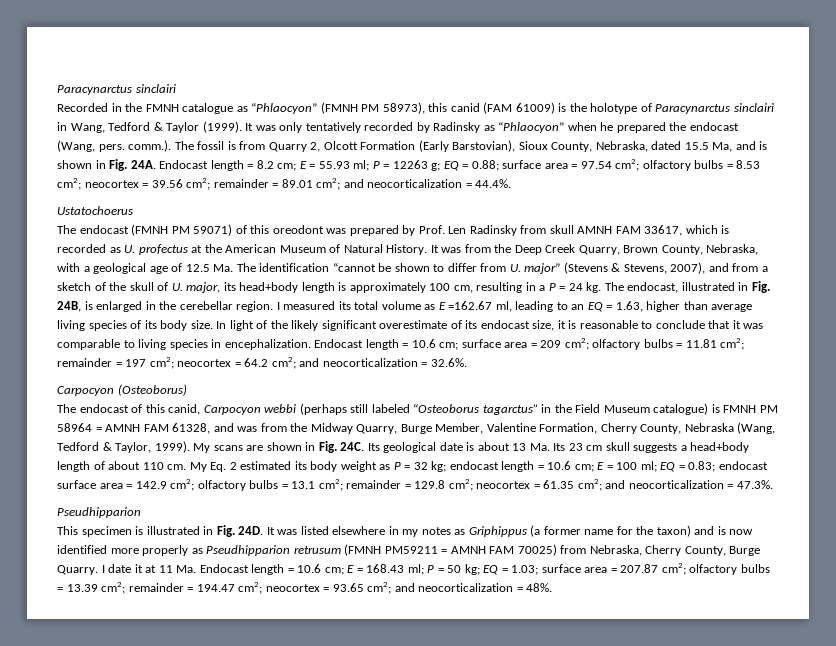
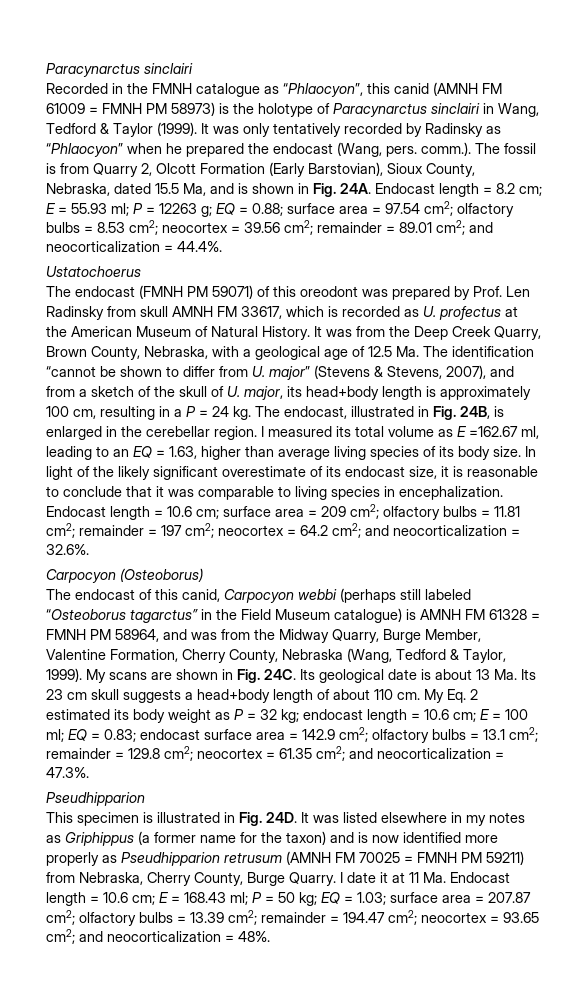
[251,102,555,114] “Phlaocyon” (FMNH PM 58973), this canid (FAM 61009) -> [283,82,502,97] [46,102,215,116] “Phlaocyon”, this canid (AMNH FM 61009 = FMNH PM 58973)
[615,226,641,234] FAM -> [217,306,237,317] FM
[723,405,778,413] [57,423,211,434] FMNH PM 58964 = AMNH FAM 61328, -> [420,609,540,620] [46,629,159,642] AMNH FM 61328 = FMNH PM 58964,
[344,544,557,556] (FMNH PM59211 = AMNH FAM 70025) -> [286,851,524,865] (AMNH FM 70025 = FMNH PM 59211)

